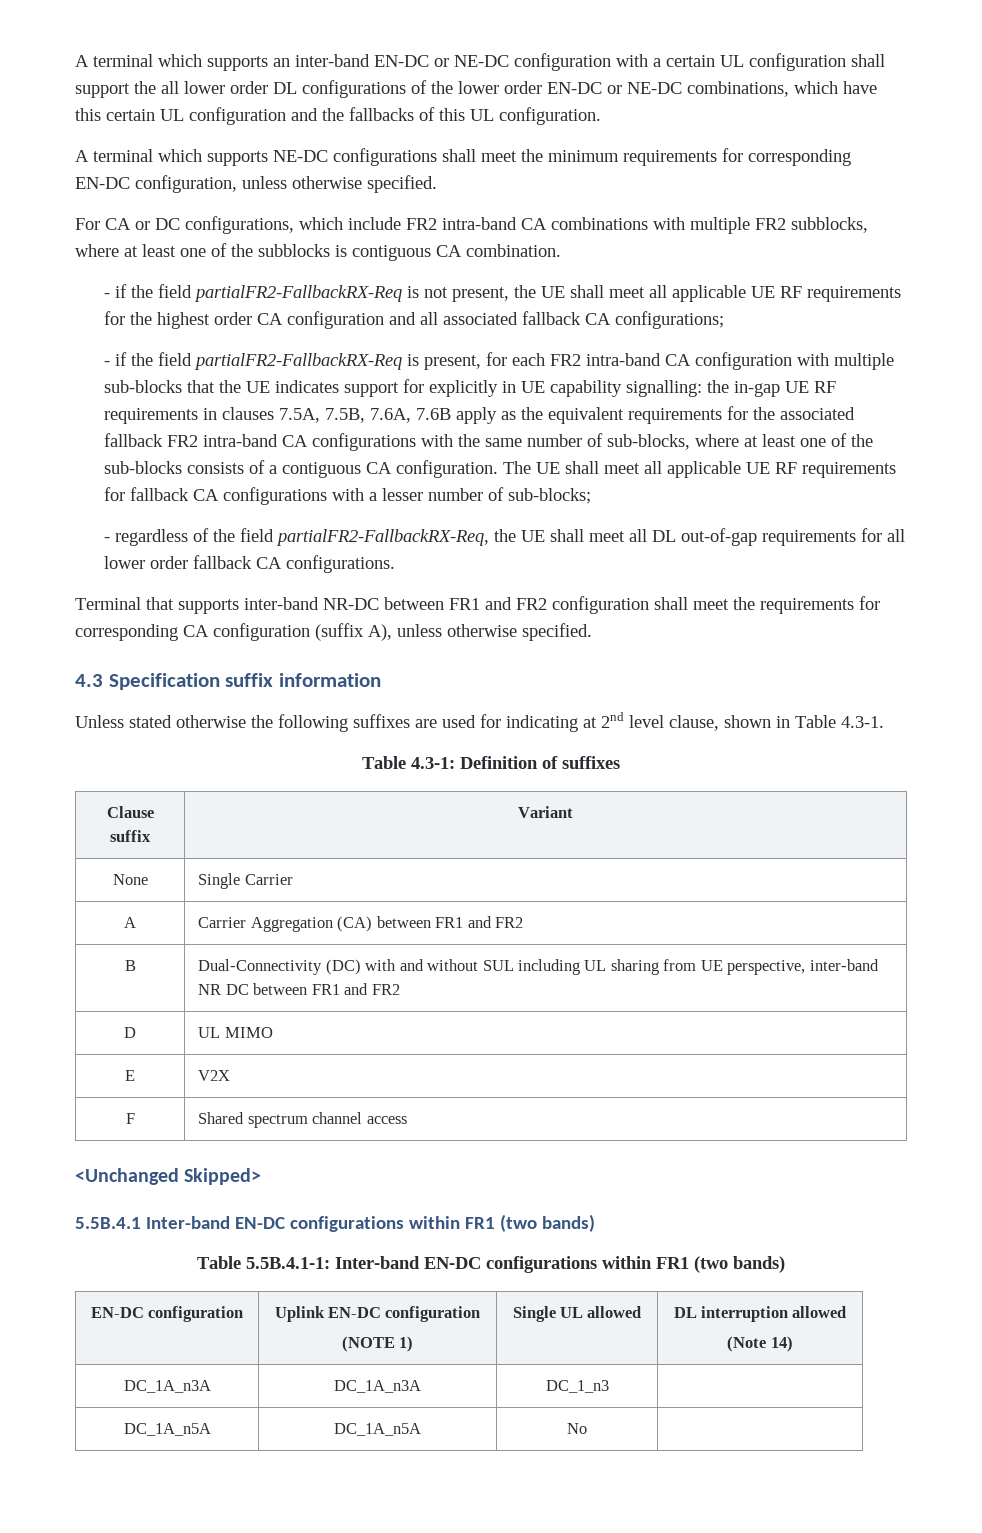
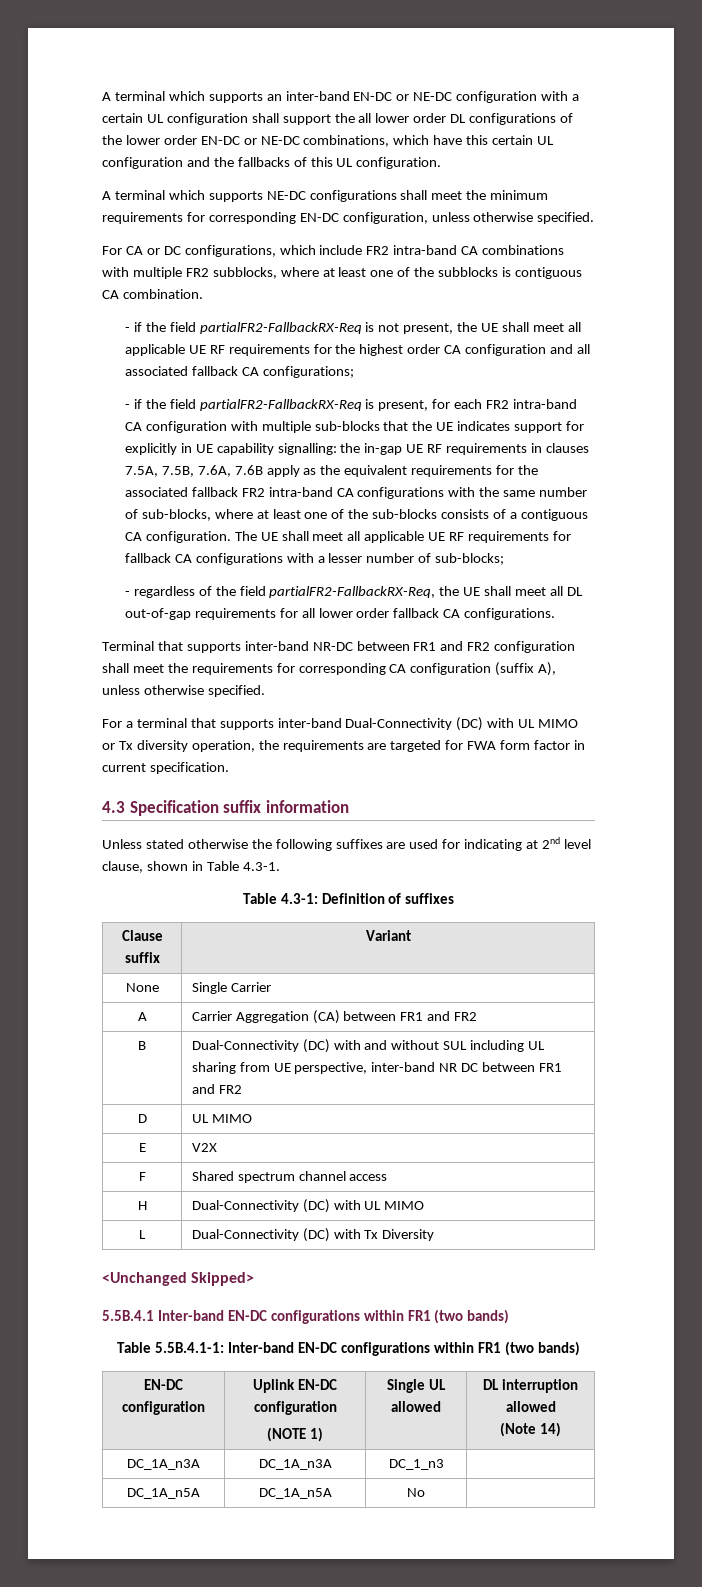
(592, 632) none -> [102,717,579,731] [102,740,585,752] [102,762,229,774] // For a terminal that supports inter-band Dual-Connectivity (DC) with UL MIMO or Tx diversity operation, the requirements are targeted for FWA form factor in current specification.
(407, 1120) none -> [137,1201,147,1210] [191,1199,425,1213] [139,1230,146,1239] [191,1228,435,1242] // H | Dual-Connectivity (DC) with UL MIMO // L | Dual-Connectivity (DC) with Tx Diversity

